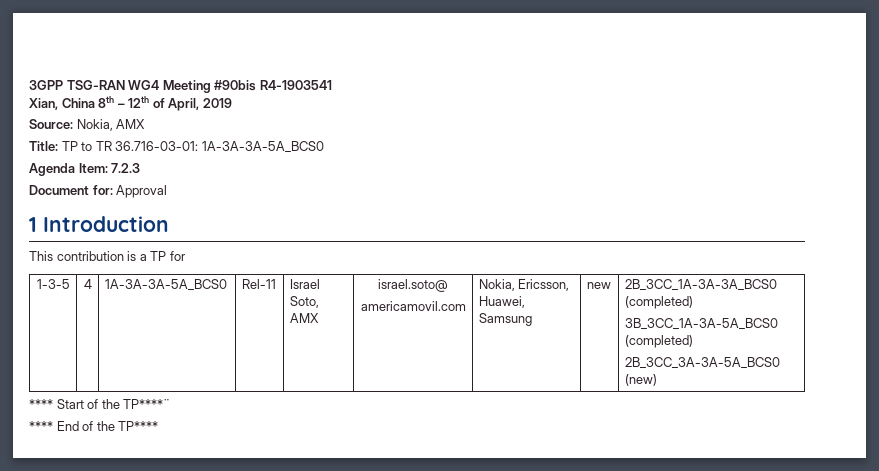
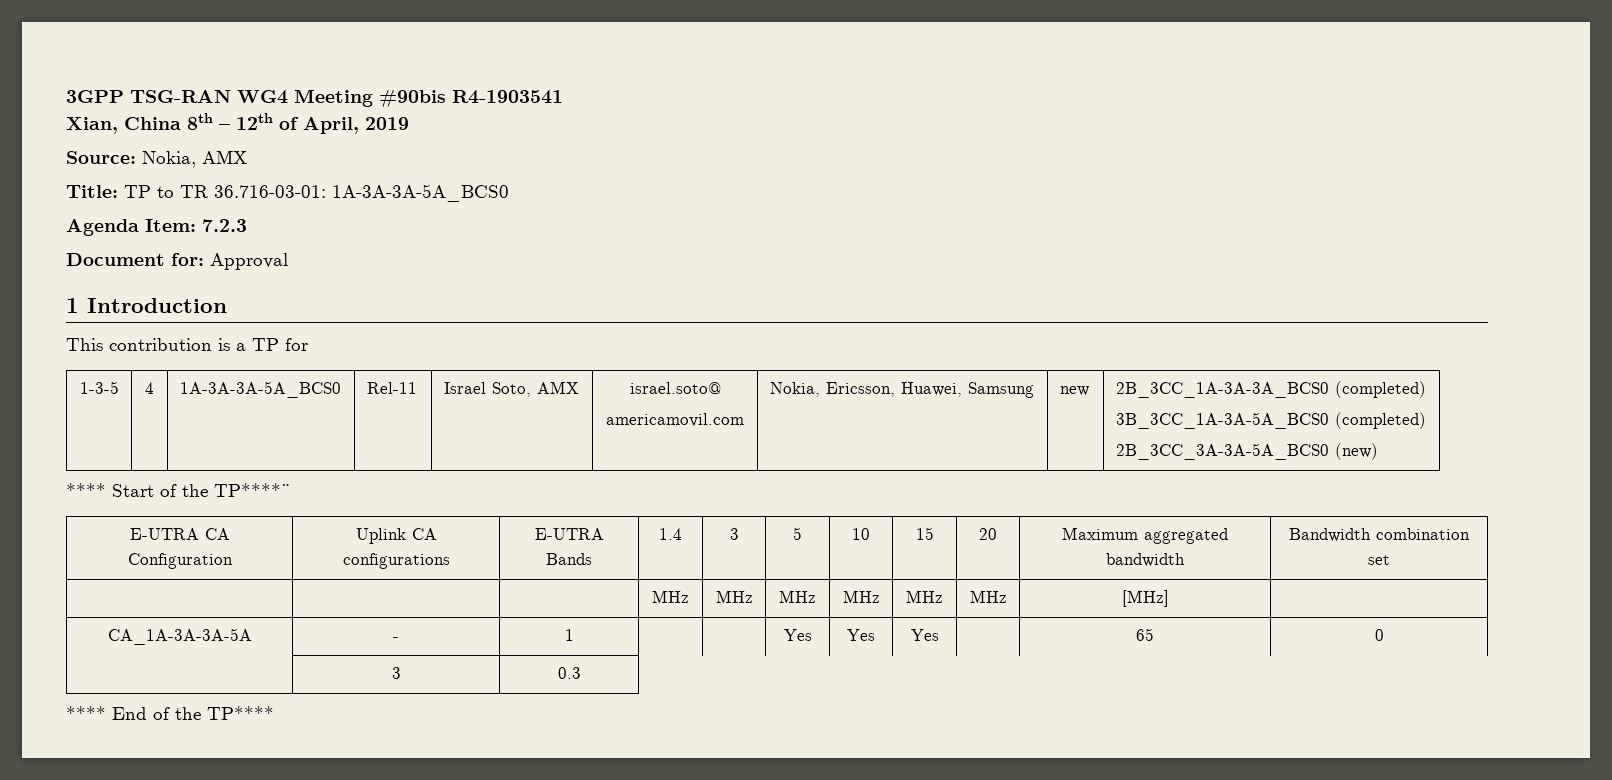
(171, 404) none -> [129,528,230,540] [127,553,233,569] [355,528,437,544] [342,553,450,569] [534,528,604,540] [546,553,592,565] [659,528,682,540] [729,528,739,540] [793,527,802,540] [852,528,870,540] [915,527,934,540] [979,528,997,540] [1062,527,1228,544] [1106,553,1185,567] [1289,528,1470,542] [1368,555,1390,565] [652,590,689,603] [715,590,753,603] [779,590,816,603] [842,590,880,603] [906,590,943,603] [969,590,1007,603] [1121,590,1169,607] [107,628,252,645] [393,637,400,641] [564,629,574,641] [783,629,812,641] [847,629,875,641] [910,629,939,641] [1136,628,1154,641] [1374,629,1384,641] [391,667,401,679] [557,667,581,679] // E-UTRA CA Configuration | Uplink CA configurations | E-UTRA Bands | 1.4 | 3 | 5 | 10 | 15 | 20 | Maximum aggregated bandwidth | Bandwidth combination set // | | | MHz | MHz | MHz | MHz | MHz | MHz | [MHz] | // CA_1A-3A-3A-5A | - | 1 | | | Yes | Yes | Yes | | 65 | 0 // | 3 | 0.3

